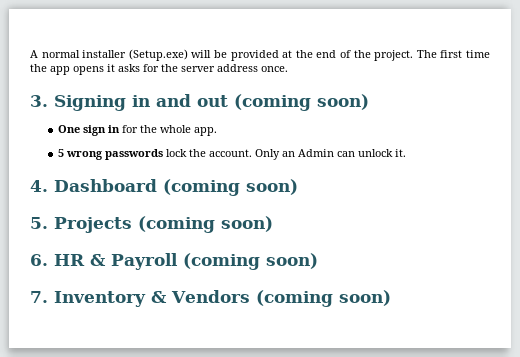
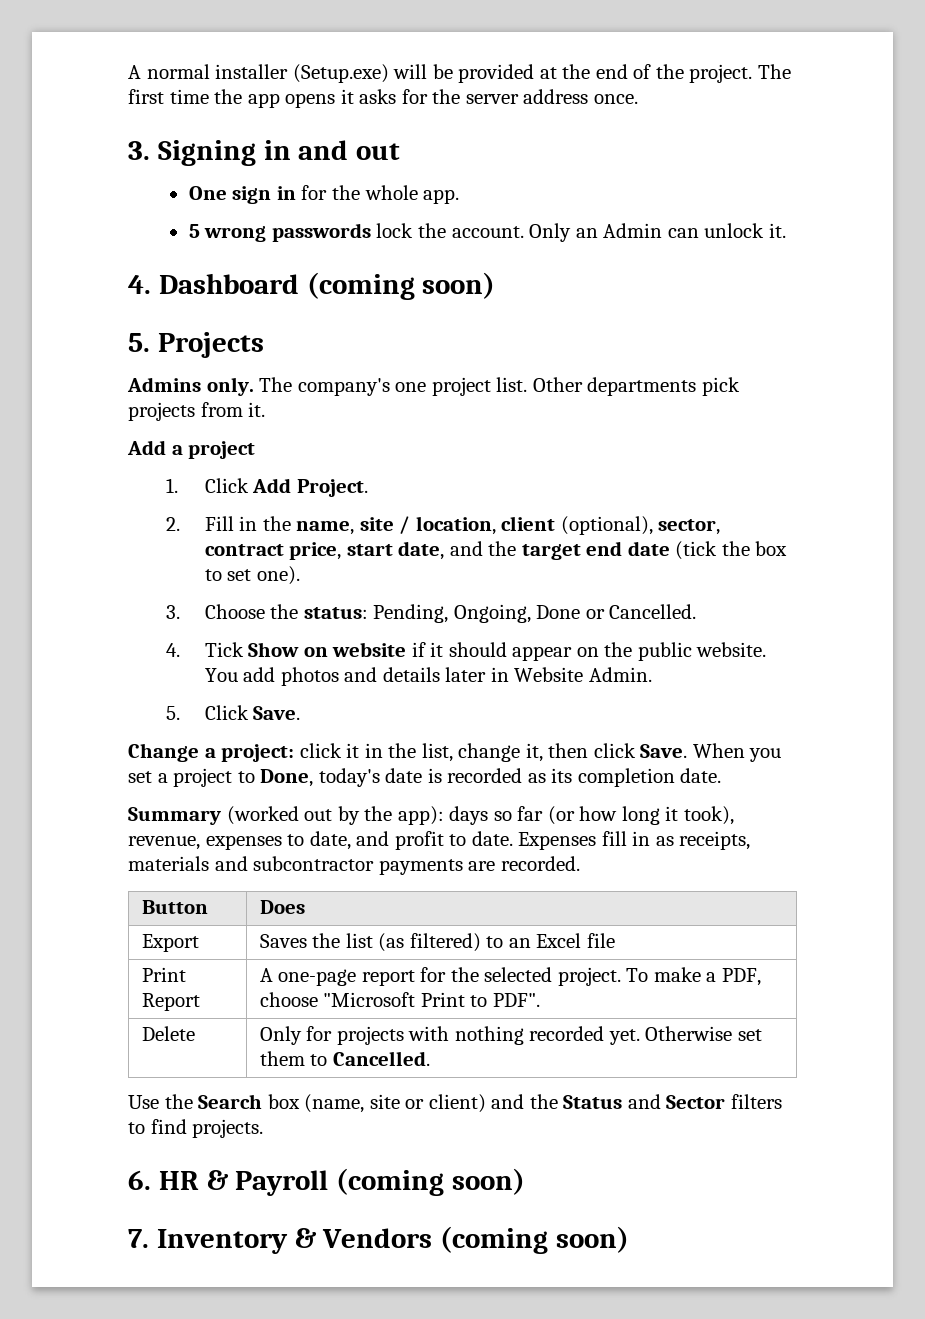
[234,94,369,111] (coming soon) -> (401, 151) none
[138,216,273,233] (coming soon) -> [127,377,740,396] [128,402,266,421] [127,440,256,459] [166,478,368,497] [166,516,721,535] [204,541,788,560] [204,566,300,585] [166,604,697,623] [166,642,767,661] [204,667,652,686] [166,705,301,720] [128,743,782,762] [128,768,722,787] [128,806,734,825] [128,831,751,850] [128,856,580,875] [141,900,208,914] [259,900,305,914] [141,934,199,952] [259,933,615,952] [141,967,186,982] [141,993,200,1011] [259,967,761,986] [259,992,540,1007] [141,1026,195,1041] [259,1026,762,1045] [259,1051,430,1066] [128,1094,782,1113] [128,1119,264,1138] // Admins only. The company's one project list. Other departments pick projects from it. // Add a project // 1. Click Add Project. // 2. Fill in the name, site / location, client (optional), sector, contract price, start date, and the target end date (tick the box to set one). // 3. Choose the status: Pending, Ongoing, Done or Cancelled. // 4. Tick Show on website if it should appear on the public website. You add photos and details later in Website Admin. // 5. Click Save. // Change a project: click it in the list, change it, then click Save. When you set a project to Done, today's date is recorded as its completion date. // Summary (worked out by the app): days so far (or how long it took), revenue, expenses to date, and profit to date. Expenses fill in as receipts, materials and subcontractor payments are recorded. // Button | Does // Export | Saves the list (as filtered) to an Excel file // Print Report | A one-page report for the selected project. To make a PDF, choose "Microsoft Print to PDF". // Delete | Only for projects with nothing recorded yet. Otherwise set them to Cancelled. // Use the Search box (name, site or client) and the Status and Sector filters to find projects.

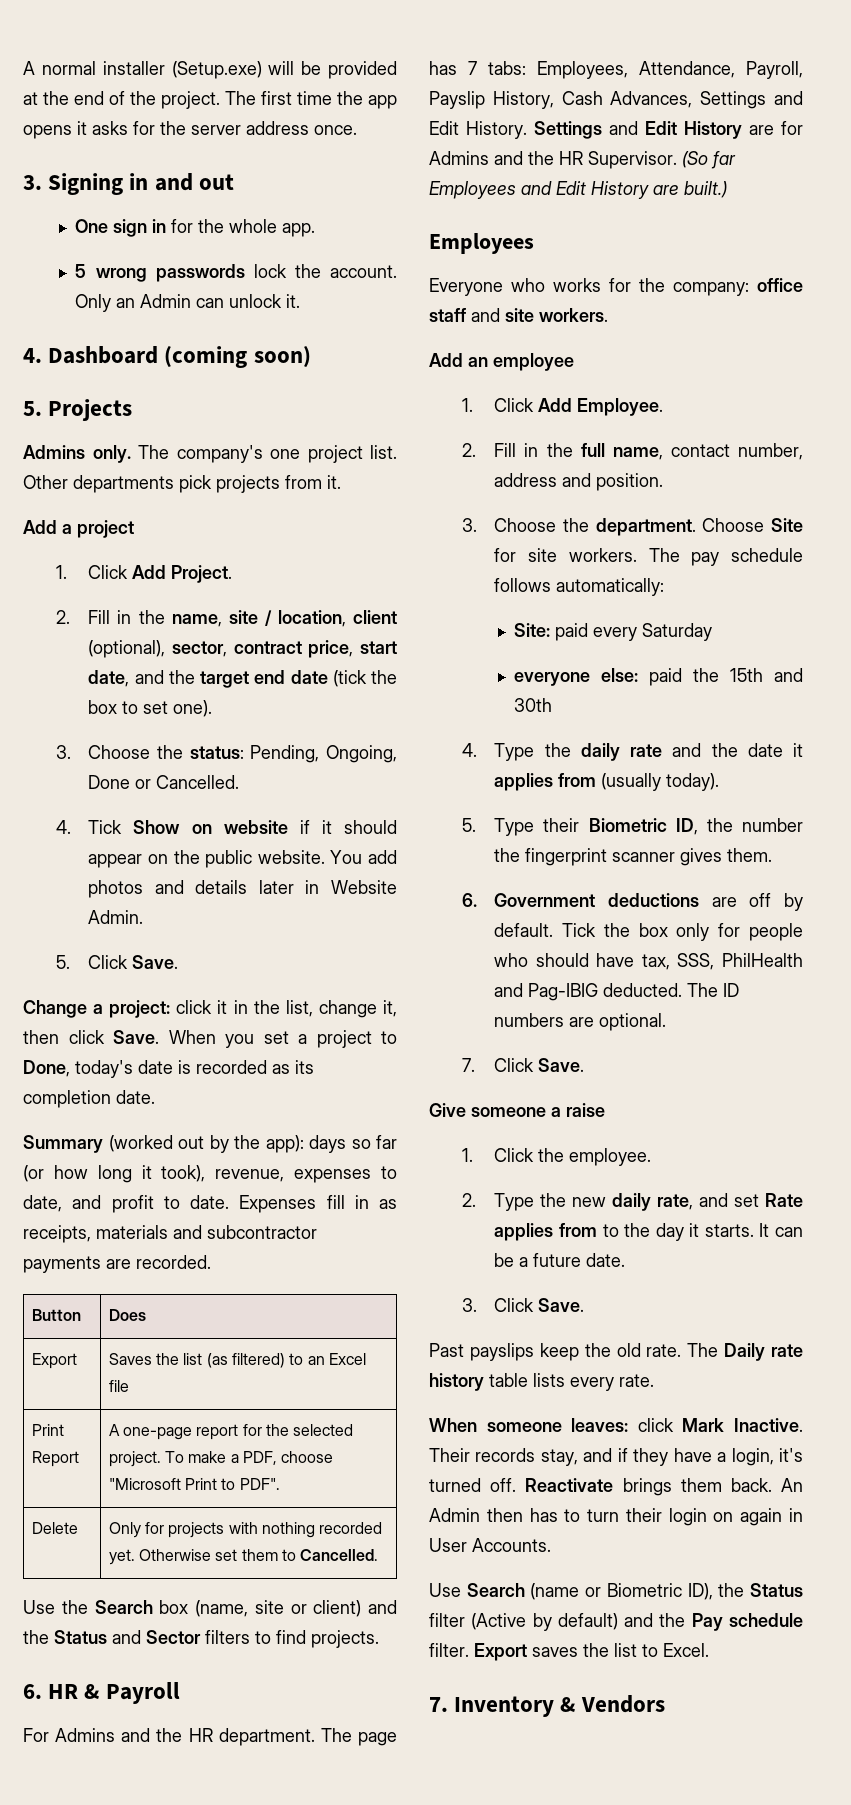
[336,1168,526,1196] (coming soon) -> [23,1728,397,1746] [429,61,803,79] [429,91,803,109] [429,121,803,139] [429,151,736,169] [429,181,727,199] [429,233,534,254] [429,278,803,296] [429,308,608,322] [429,353,574,371] [461,398,664,416] [461,443,803,460] [494,473,664,491] [461,518,803,536] [494,548,803,566] [494,578,665,596] [514,623,713,641] [514,668,803,686] [514,698,553,712] [461,743,803,761] [494,773,720,791] [461,818,803,836] [494,848,773,866] [461,893,804,911] [494,923,803,941] [494,953,803,970] [494,983,740,1001] [494,1013,667,1031] [461,1058,585,1072] [429,1103,605,1117] [461,1148,652,1166] [461,1193,803,1211] [494,1223,804,1241] [494,1253,626,1267] [461,1298,585,1312] [429,1343,803,1361] [429,1373,654,1391] [429,1418,803,1432] [429,1448,804,1466] [429,1478,803,1496] [429,1508,803,1526] [429,1538,551,1552] [429,1583,803,1600] [429,1613,803,1631] [429,1643,709,1661] // For Admins and the HR department. The page has 7 tabs: Employees, Attendance, Payroll, Payslip History, Cash Advances, Settings and Edit History. Settings and Edit History are for Admins and the HR Supervisor. (So far Employees and Edit History are built.) // Employees // Everyone who works for the company: office staff and site workers. // Add an employee // 1. Click Add Employee. // 2. Fill in the full name, contact number, address and position. // 3. Choose the department. Choose Site for site workers. The pay schedule follows automatically: // Site: paid every Saturday // everyone else: paid the 15th and 30th // 4. Type the daily rate and the date it applies from (usually today). // 5. Type their Biometric ID, the number the fingerprint scanner gives them. // 6. Government deductions are off by default. Tick the box only for people who should have tax, SSS, PhilHealth and Pag-IBIG deducted. The ID numbers are optional. // 7. Click Save. // Give someone a raise // 1. Click the employee. // 2. Type the new daily rate, and set Rate applies from to the day it starts. It can be a future date. // 3. Click Save. // Past payslips keep the old rate. The Daily rate history table lists every rate. // When someone leaves: click Mark Inactive. Their records stay, and if they have a login, it's turned off. Reactivate brings them back. An Admin then has to turn their login on again in User Accounts. // Use Search (name or Biometric ID), the Status filter (Active by default) and the Pay schedule filter. Export saves the list to Excel.
[440,1226,630,1254] (coming soon) -> (665, 1704) none

